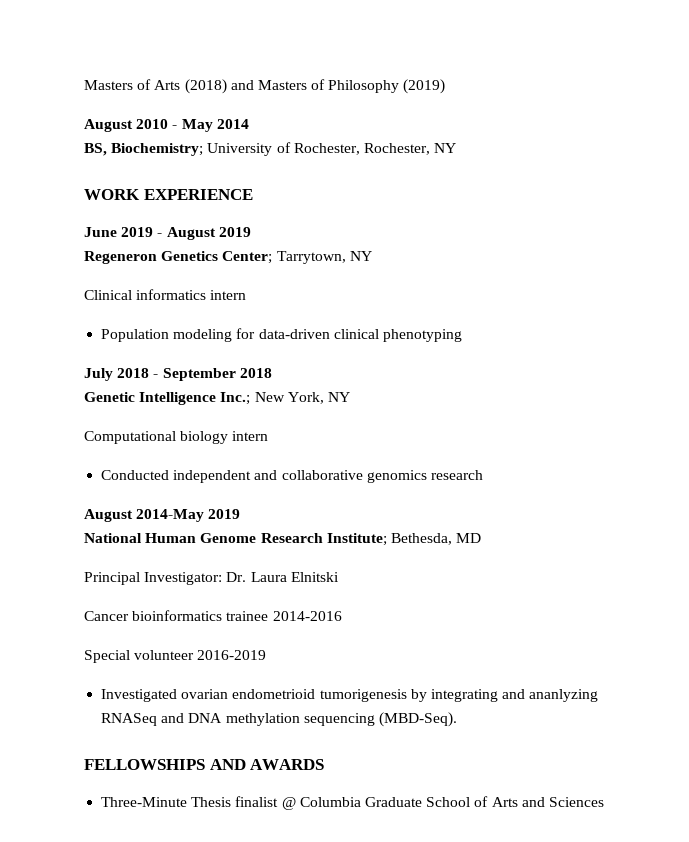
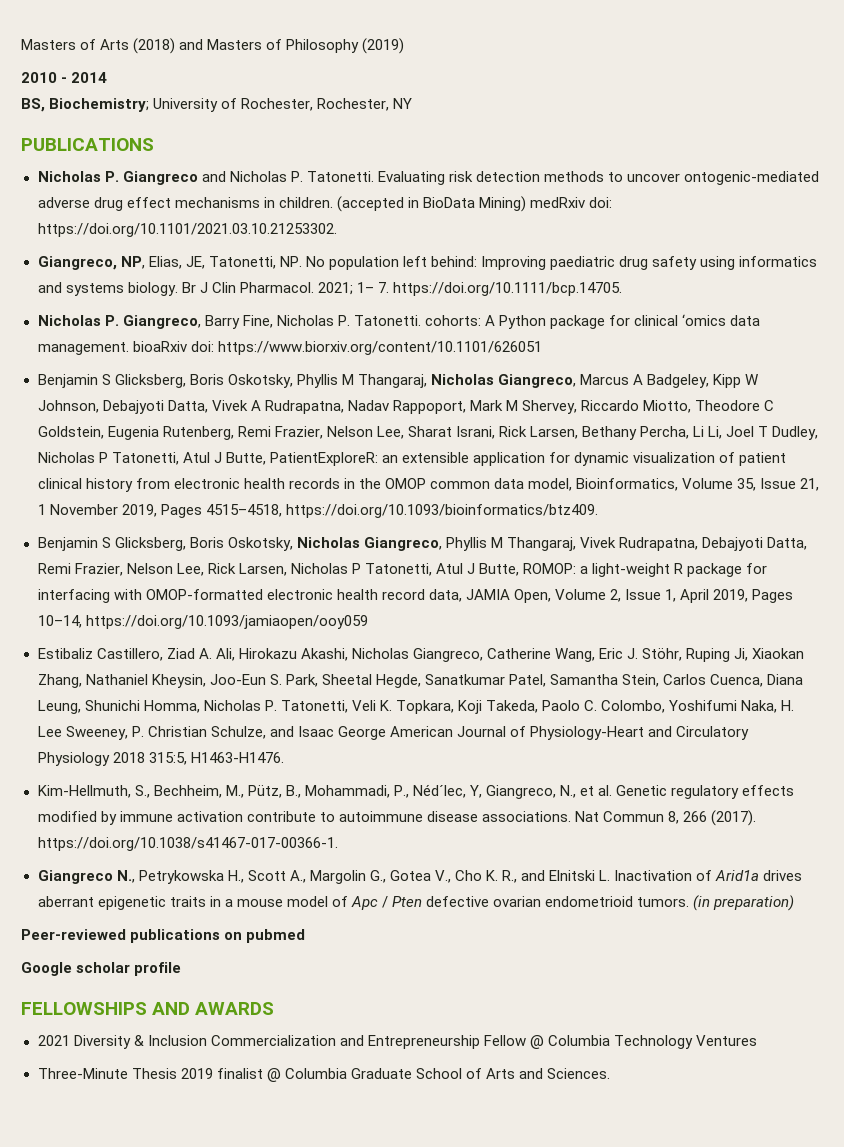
[84,119,133,132] August -> (405, 46) none
[181,119,213,132] May -> (68, 80) none
[84,189,253,200] [84,227,251,240] [84,251,372,264] [84,289,247,300] [101,328,462,342] [84,368,272,381] [84,392,350,405] [84,431,269,444] [101,470,483,483] [84,509,241,522] [84,533,482,546] [84,572,339,585] [84,610,342,621] [84,650,267,663] [101,689,599,702] [101,712,457,727] [84,759,325,770] WORK EXPERIENCE // June 2019 - August 2019 // Regeneron Genetics Center; Tarrytown, NY // Clinical informatics intern // Population modeling for data-driven clinical phenotyping // July 2018 - September 2018 // Genetic Intelligence Inc.; New York, NY // Computational biology intern // Conducted independent and collaborative genomics research // August 2014-May 2019 // National Human Genome Research Institute; Bethesda, MD // Principal Investigator: Dr. Laura Elnitski // Cancer bioinformatics trainee 2014-2016 // Special volunteer 2016-2019 // Investigated ovarian endometrioid tumorigenesis by integrating and ananlyzing RNASeq and DNA methylation sequencing (MBD-Seq). // FELLOWSHIPS AND AWARDS -> [21,138,154,151] [37,171,820,185] [37,196,613,212] [37,223,337,237] [37,256,818,270] [37,282,623,296] [37,314,761,329] [37,341,542,355] [37,374,759,388] [37,400,775,414] [37,426,819,440] [37,452,787,466] [37,478,820,492] [37,504,598,518] [37,537,808,551] [37,563,768,577] [37,589,794,603] [37,615,368,629] [37,648,805,662] [37,674,804,688] [37,700,795,714] [37,726,750,740] [37,752,284,766] [37,784,795,799] [37,810,757,826] [37,837,338,851] [37,870,803,884] [37,895,795,911] [21,929,306,943] [21,962,182,976] [21,1002,275,1015] [37,1035,758,1049] PUBLICATIONS // Nicholas P. Giangreco and Nicholas P. Tatonetti. Evaluating risk detection methods to uncover ontogenic-mediated adverse drug effect mechanisms in children. (accepted in BioData Mining) medRxiv doi: https://doi.org/10.1101/2021.03.10.21253302. // Giangreco, NP, Elias, JE, Tatonetti, NP. No population left behind: Improving paediatric drug safety using informatics and systems biology. Br J Clin Pharmacol. 2021; 1– 7. https://doi.org/10.1111/bcp.14705. // Nicholas P. Giangreco, Barry Fine, Nicholas P. Tatonetti. cohorts: A Python package for clinical ‘omics data management. bioaRxiv doi: https://www.biorxiv.org/content/10.1101/626051 // Benjamin S Glicksberg, Boris Oskotsky, Phyllis M Thangaraj, Nicholas Giangreco, Marcus A Badgeley, Kipp W Johnson, Debajyoti Datta, Vivek A Rudrapatna, Nadav Rappoport, Mark M Shervey, Riccardo Miotto, Theodore C Goldstein, Eugenia Rutenberg, Remi Frazier, Nelson Lee, Sharat Israni, Rick Larsen, Bethany Percha, Li Li, Joel T Dudley, Nicholas P Tatonetti, Atul J Butte, PatientExploreR: an extensible application for dynamic visualization of patient clinical history from electronic health records in the OMOP common data model, Bioinformatics, Volume 35, Issue 21, 1 November 2019, Pages 4515–4518, https://doi.org/10.1093/bioinformatics/btz409. // Benjamin S Glicksberg, Boris Oskotsky, Nicholas Giangreco, Phyllis M Thangaraj, Vivek Rudrapatna, Debajyoti Datta, Remi Frazier, Nelson Lee, Rick Larsen, Nicholas P Tatonetti, Atul J Butte, ROMOP: a light-weight R package for interfacing with OMOP-formatted electronic health record data, JAMIA Open, Volume 2, Issue 1, April 2019, Pages 10–14, https://doi.org/10.1093/jamiaopen/ooy059 // Estibaliz Castillero, Ziad A. Ali, Hirokazu Akashi, Nicholas Giangreco, Catherine Wang, Eric J. Stöhr, Ruping Ji, Xiaokan Zhang, Nathaniel Kheysin, Joo-Eun S. Park, Sheetal Hegde, Sanatkumar Patel, Samantha Stein, Carlos Cuenca, Diana Leung, Shunichi Homma, Nicholas P. Tatonetti, Veli K. Topkara, Koji Takeda, Paolo C. Colombo, Yoshifumi Naka, H. Lee Sweeney, P. Christian Schulze, and Isaac George American Journal of Physiology-Heart and Circulatory Physiology 2018 315:5, H1463-H1476. // Kim-Hellmuth, S., Bechheim, M., Pütz, B., Mohammadi, P., Néd´lec, Y, Giangreco, N., et al. Genetic regulatory effects modified by immune activation contribute to autoimmune disease associations. Nat Commun 8, 266 (2017). https://doi.org/10.1038/s41467-017-00366-1. // Giangreco N., Petrykowska H., Scott A., Margolin G., Gotea V., Cho K. R., and Elnitski L. Inactivation of Arid1a drives aberrant epigenetic traits in a mouse model of Apc / Pten defective ovarian endometrioid tumors. (in preparation) // Peer-reviewed publications on pubmed // Google scholar profile // FELLOWSHIPS AND AWARDS // 2021 Diversity & Inclusion Commercialization and Entrepreneurship Fellow @ Columbia Technology Ventures
(232, 802) none -> [180,1068,213,1079] 2019
[548,797,604,807] Sciences -> [547,1068,611,1079] Sciences.

